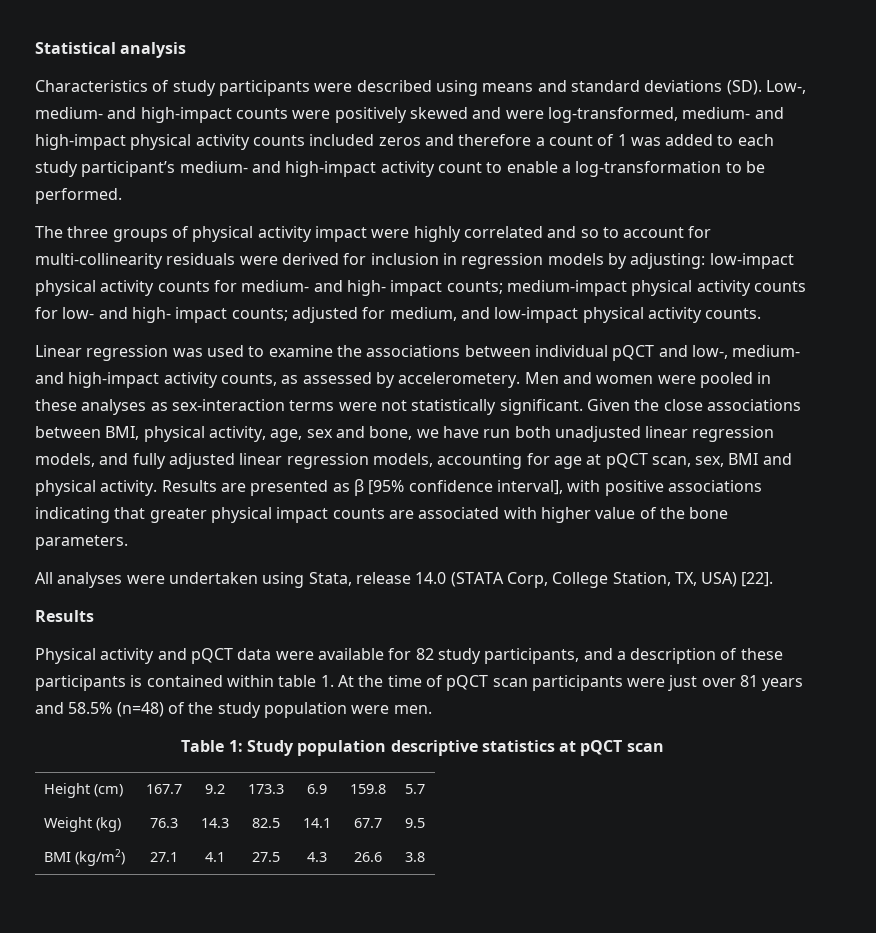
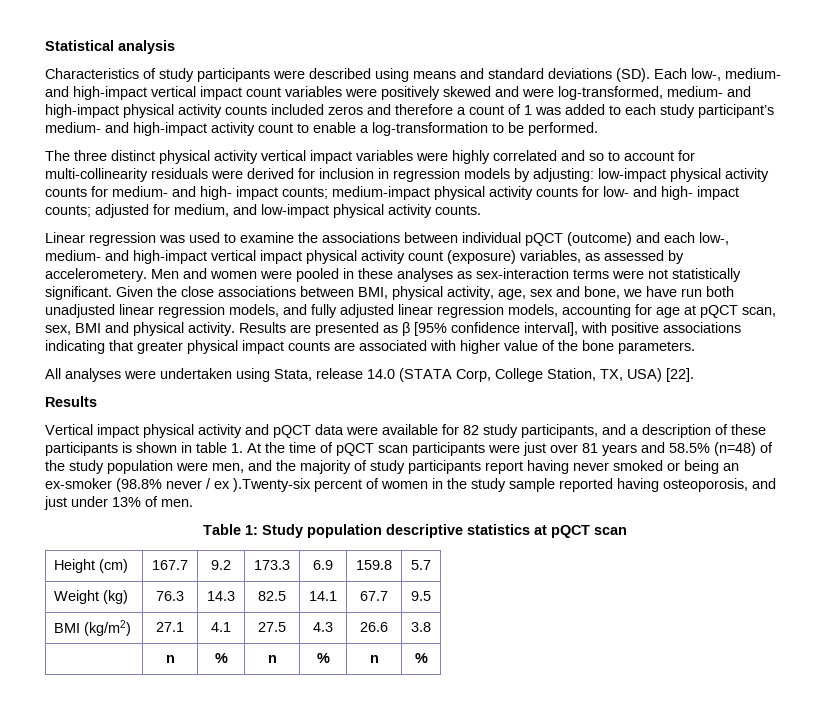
[765,80,806,94] [35,107,288,123] Low-, medium- and high-impact counts -> [654,68,781,81] [45,86,342,100] Each low-, medium- and high-impact vertical impact count variables
[112,226,367,242] groups of physical activity impact -> [111,150,413,164] distinct physical activity vertical impact variables
[658,345,801,359] [35,372,277,388] and low-, medium- and high-impact activity counts, -> [567,232,729,246] [45,250,581,264] (outcome) and each low-, medium- and high-impact vertical impact physical activity count (exposure) variables,
[35,648,96,664] Physical -> [45,424,194,438] Vertical impact physical
[146,675,274,687] contained within -> [136,442,192,453] shown in
(390, 709) none -> [212,460,739,474] [45,478,776,492] [44,496,158,510] men, and the majority of study participants report having never smoked or being an ex-smoker (98.8% never / ex ).Twenty-six percent of women in the study sample reported having osteoporosis, and just under 13% of
(425, 857) none -> [165,655,175,663] [214,653,228,663] [267,655,277,663] [316,653,330,663] [369,655,379,663] [414,653,428,663] // | n | % | n | % | n | %

